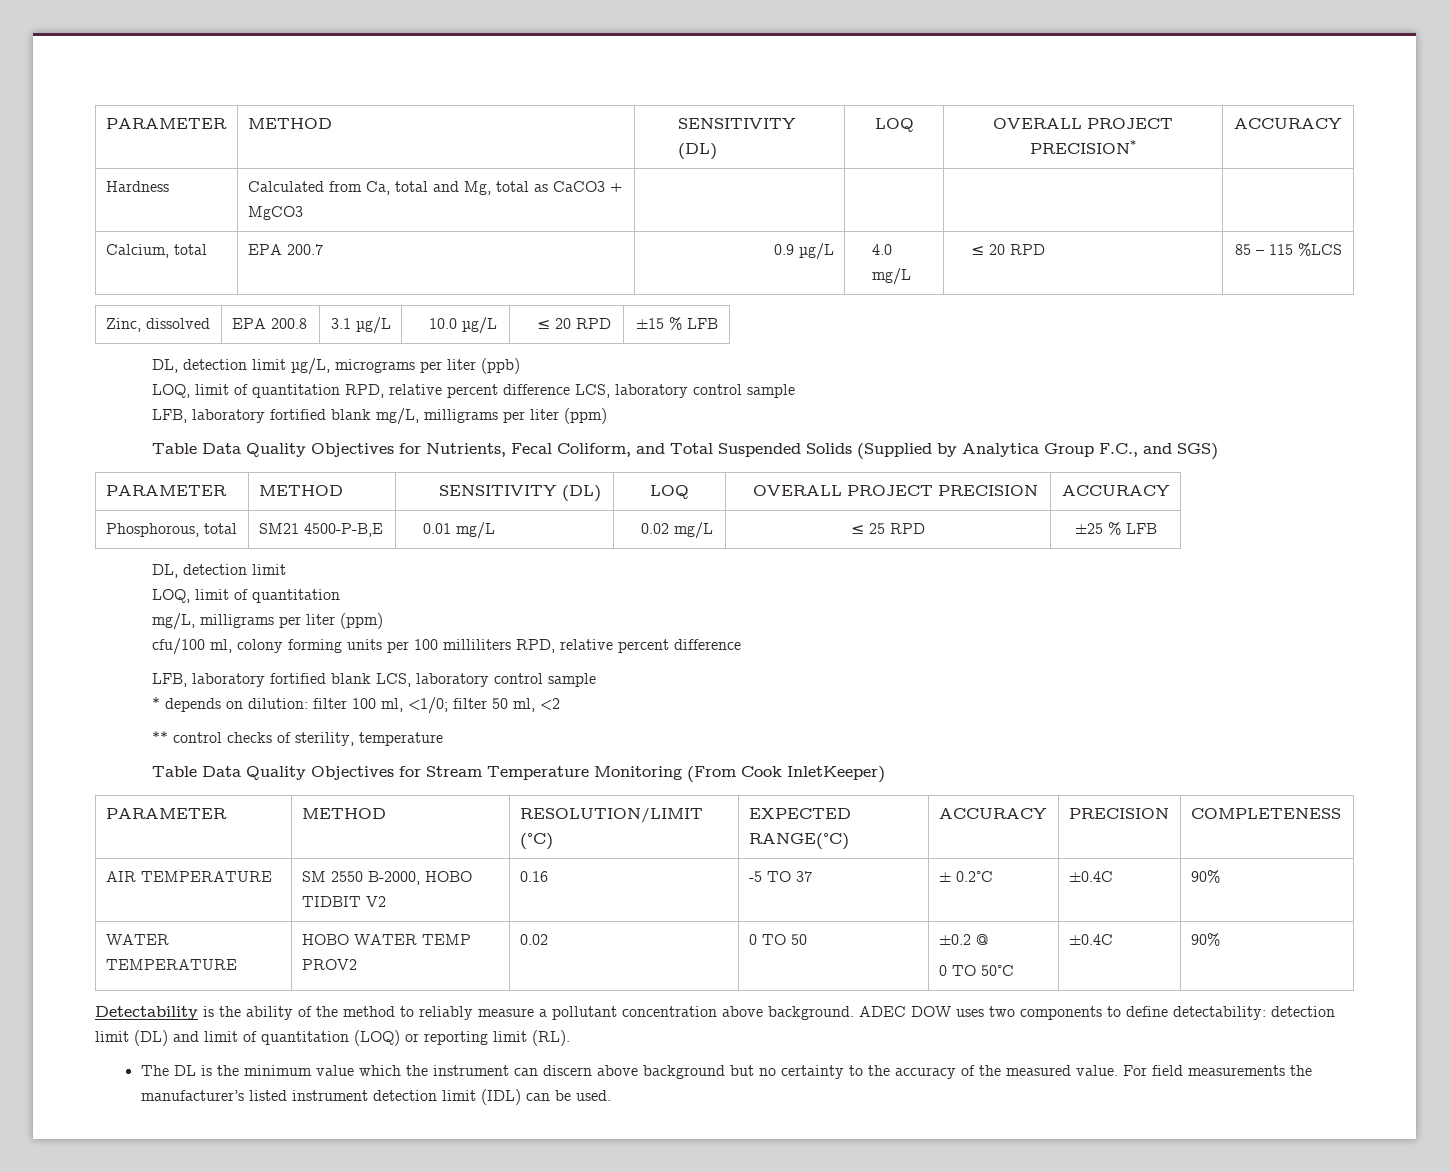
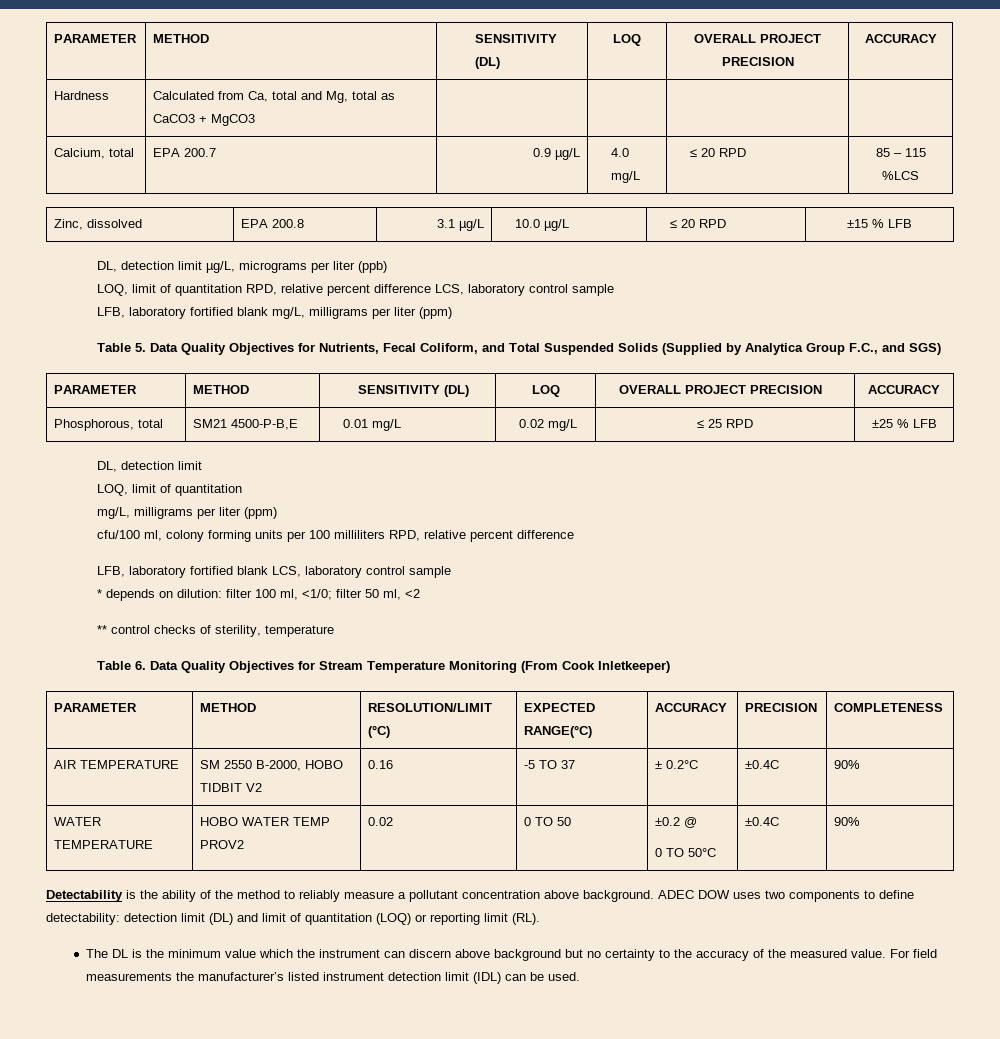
[105,118,227,129] [247,118,332,129] [678,118,797,129] [678,143,718,160] [874,118,914,132] [993,118,1173,129] [1030,140,1136,154] PARAMETER | METHOD | SENSITIVITY (DL) | LOQ | OVERALL PROJECT PRECISION* -> [54,34,138,43] [153,34,210,43] [475,34,558,43] [475,57,501,69] [613,34,641,46] [694,34,821,43] [721,57,794,66] PARAMETER | METHOD | SENSITIVITY (DL) | LOQ | OVERALL PROJECT PRECISION
(197, 448) none -> [135,343,147,352] 5.
(197, 771) none -> [135,661,147,670] 6.
[786,766,885,783] InletKeeper) -> [598,661,671,673] Inletkeeper)

